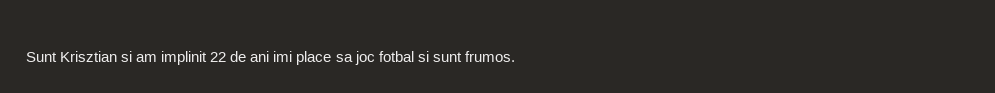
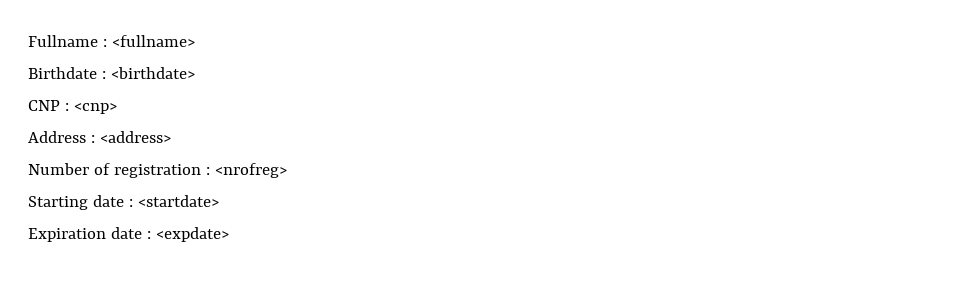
[26,51,515,65] Sunt Krisztian si am implinit 22 de ani imi place sa joc fotbal si sunt frumos. -> [28,35,195,47] [28,67,195,79] [28,100,117,114] [28,131,171,143] [28,163,287,178] [28,195,219,210] [28,227,229,242] Fullname : <fullname> // Birthdate : <birthdate> // CNP : <cnp> // Address : <address> // Number of registration : <nrofreg> // Starting date : <startdate> // Expiration date : <expdate>

